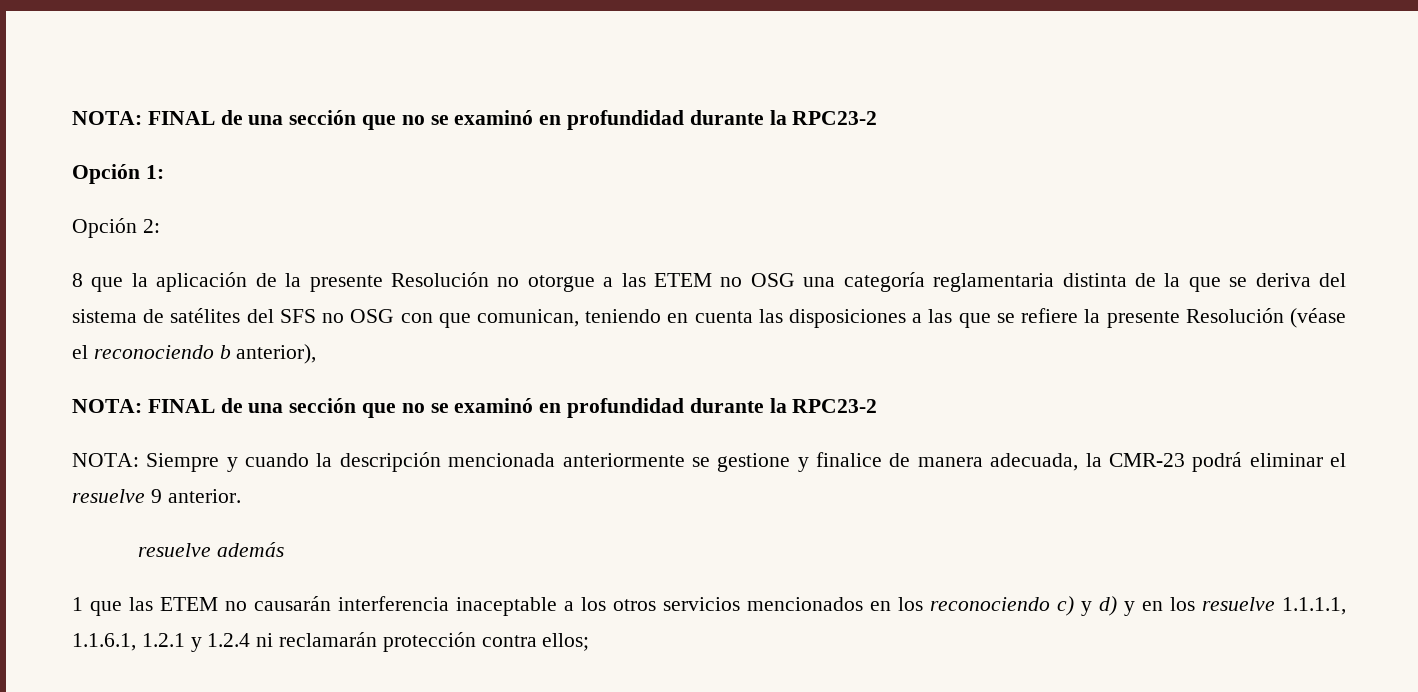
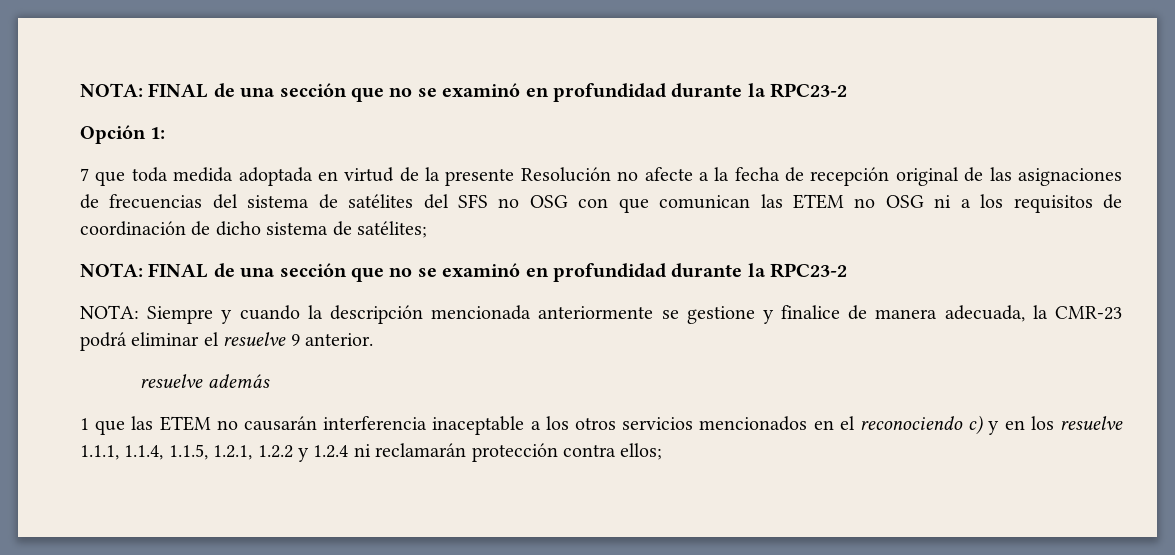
[72,218,160,238] [72,272,248,292] Opción 2: // 8 que la aplicación -> [80,167,395,186] 7 que toda medida adoptada en virtud
[527,272,1311,292] otorgue a las ETEM no OSG una categoría reglamentaria distinta de la que se deriva -> [644,167,1123,186] [80,194,203,209] afecte a la fecha de recepción original de las asignaciones de frecuencias
[476,308,1347,328] [72,344,317,364] comunican, teniendo en cuenta las disposiciones a las que se refiere la presente Resolución (véase el reconociendo b anterior), -> [659,194,1123,213] [80,221,427,238] comunican las ETEM no OSG ni a los requisitos de coordinación de dicho sistema de satélites;
[898,597,923,611] los -> [839,416,855,430] el
[1099,596,1135,616] d) y -> (1000, 428) none
[1282,597,1346,615] [72,633,185,651] 1.1.1.1, 1.1.6.1, 1.2.1 -> [80,444,293,460] 1.1.1, 1.1.4, 1.1.5, 1.2.1, 1.2.2

